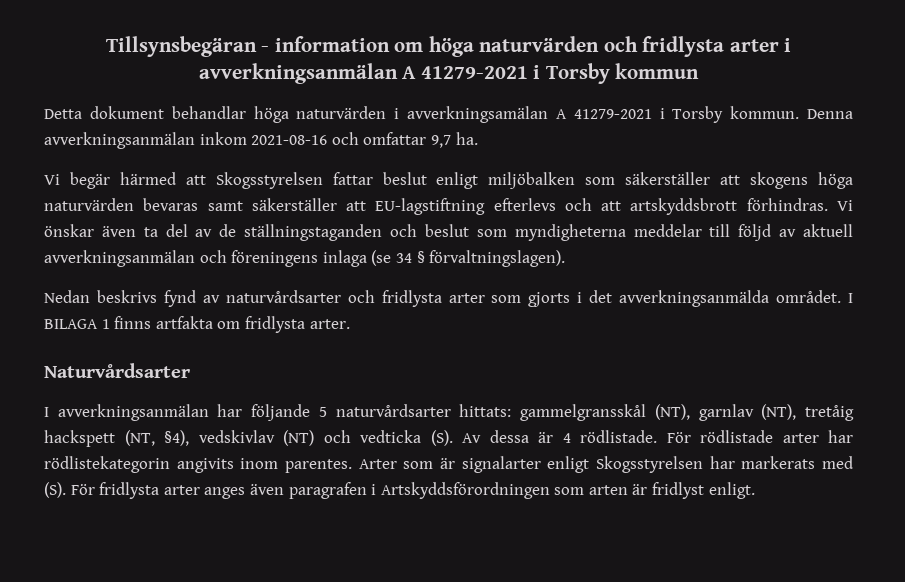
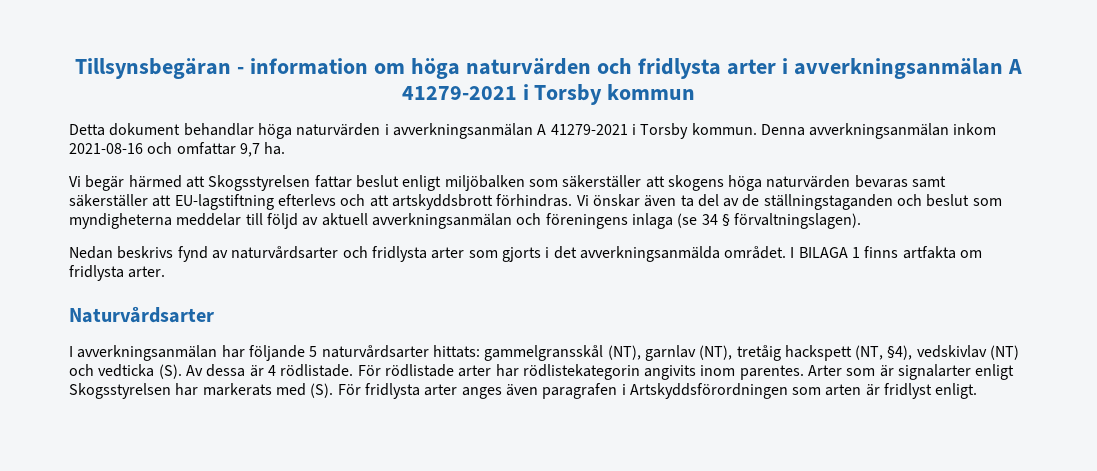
[407,106,548,123] avverkningsamälan -> [392,123,533,139] avverkningsanmälan

